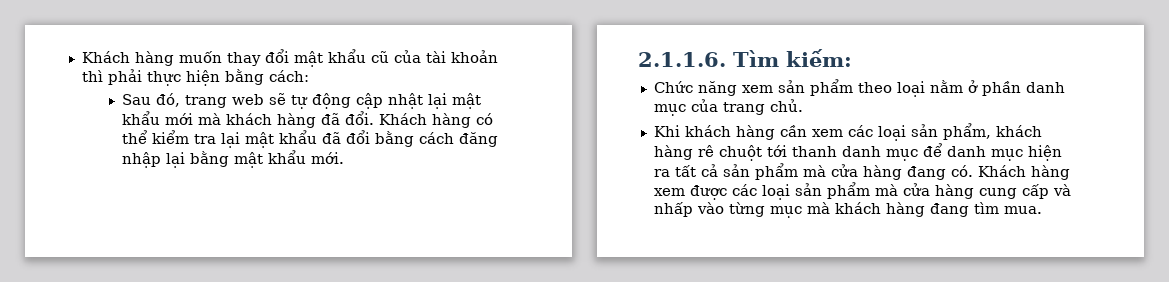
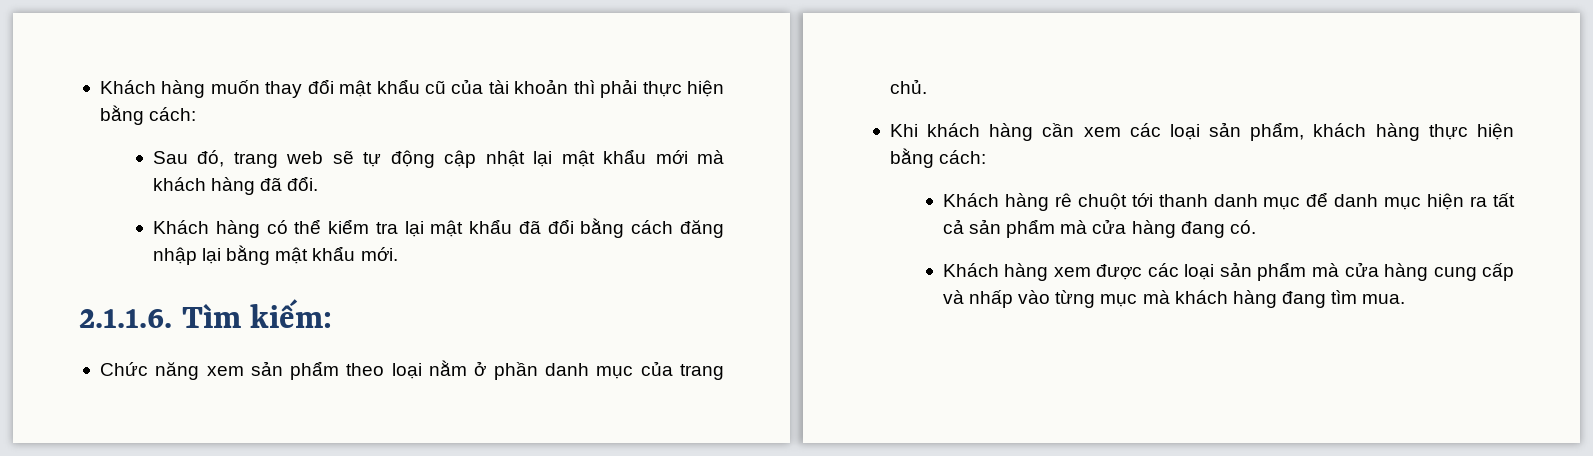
(375, 118) none -> (319, 183) //
(693, 152) none -> [1428,123,1514,140] [889,148,987,168] [942,193,1049,211] thực hiện bằng cách: // Khách hàng
(973, 171) none -> (1256, 227) //

